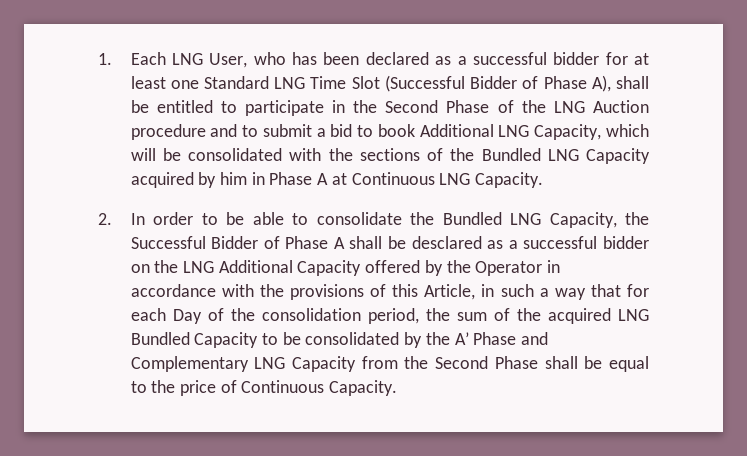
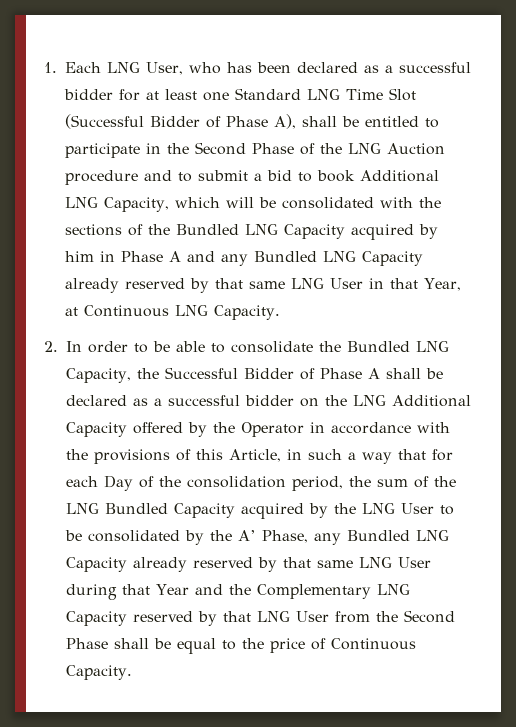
(329, 179) none -> [187,251,423,266] [65,278,461,293] and any Bundled LNG Capacity already reserved by that same LNG User in that Year,
[411,236,482,249] desclared -> [66,395,127,406] declared
[547,308,611,324] acquired -> (456, 481) none
(259, 340) none -> [241,503,434,519] acquired by the LNG User
[473,332,549,345] [130,356,356,372] Phase and Complementary LNG Capacity -> [262,530,449,545] [66,557,431,572] [66,584,410,600] [66,611,329,626] Phase, any Bundled LNG Capacity already reserved by that same LNG User during that Year and the Complementary LNG Capacity reserved by that LNG User

